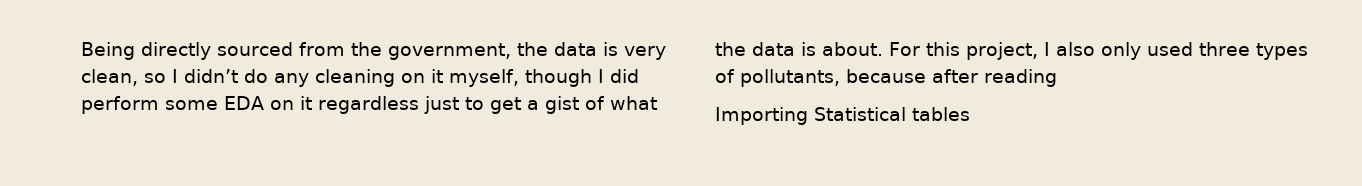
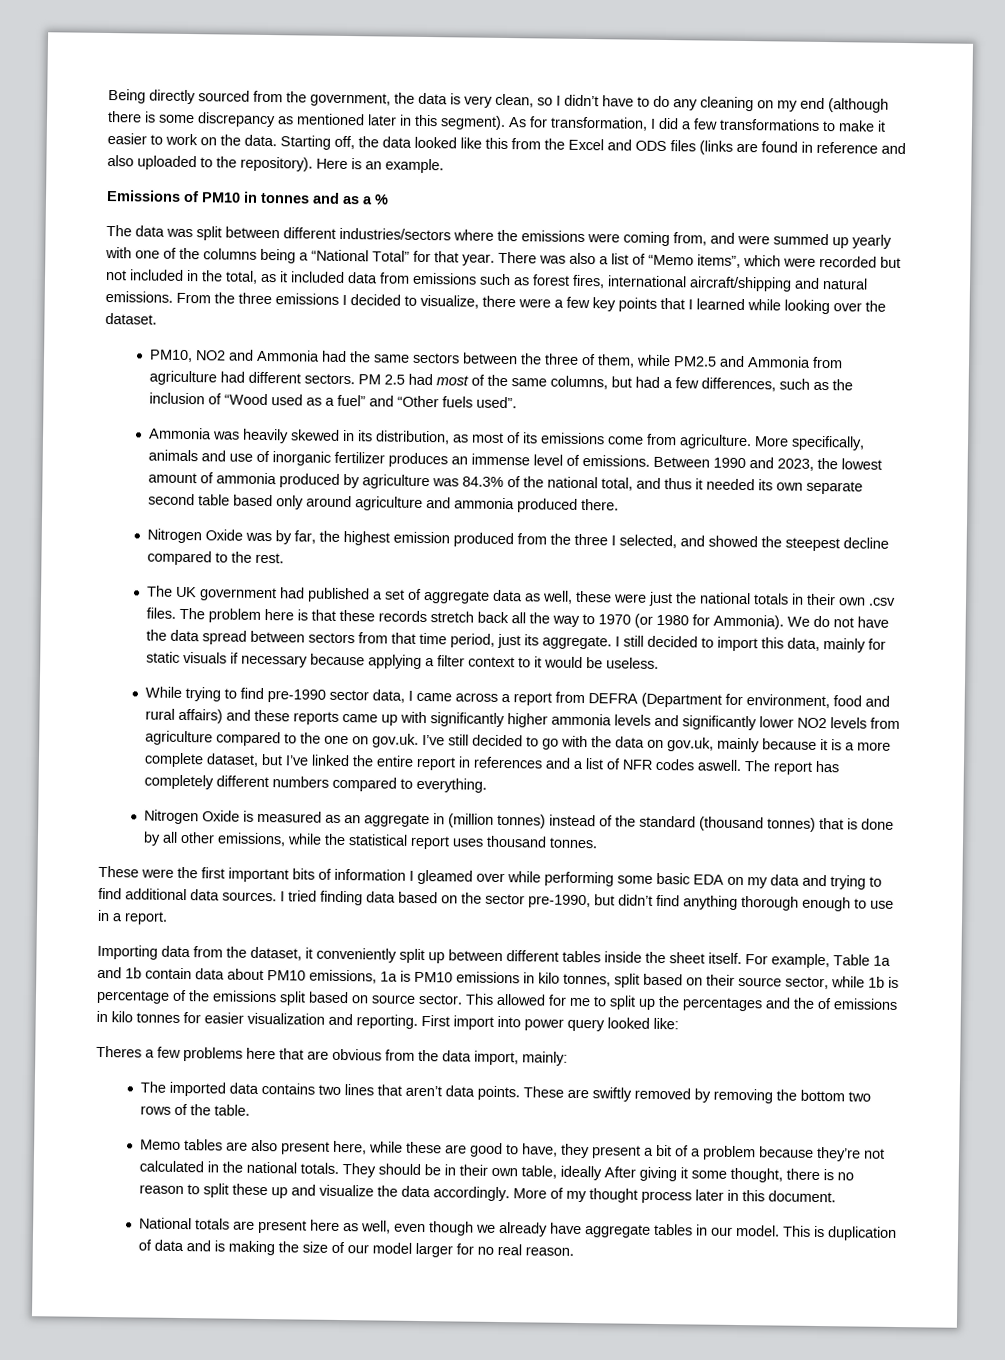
(238, 76) none -> [602,95,650,107] have to
[431,69,639,87] [81,96,657,114] [715,42,1308,60] [715,69,1057,87] [715,107,970,125] it myself, though I did perform some EDA on it regardless just to get a gist of what the data is about. For this project, I also only used three types of pollutants, because after reading // Importing Statistical tables -> [777,97,889,113] [107,110,886,132] [107,132,906,155] [107,154,444,174] [106,189,389,205] [106,224,892,249] [105,246,901,268] [105,269,868,292] [105,290,886,315] [105,312,157,325] [148,349,843,369] [148,370,853,392] [148,392,517,409] [148,427,865,451] [147,449,882,471] [147,472,863,495] [147,493,619,513] [146,528,889,552] [146,550,284,566] [146,585,896,607] [145,607,889,630] [145,629,886,653] [145,651,659,669] [144,686,890,709] [144,708,900,731] [144,730,891,753] [143,752,840,775] [143,774,487,793] [143,809,894,832] [142,831,598,850] [98,865,882,890] [98,887,894,912] [97,909,168,925] [97,944,891,969] [97,966,899,990] [96,989,898,1012] [96,1010,679,1032] [96,1045,568,1066] [139,1081,871,1104] [139,1103,250,1116] [139,1139,885,1162] [138,1160,854,1183] [138,1183,836,1204] [138,1217,897,1241] [137,1239,574,1258] my end (although there is some discrepancy as mentioned later in this segment). As for transformation, I did a few transformations to make it easier to work on the data. Starting off, the data looked like this from the Excel and ODS files (links are found in reference and also uploaded to the repository). Here is an example. // Emissions of PM10 in tonnes and as a % // The data was split between different industries/sectors where the emissions were coming from, and were summed up yearly with one of the columns being a “National Total” for that year. There was also a list of “Memo items”, which were recorded but not included in the total, as it included data from emissions such as forest fires, international aircraft/shipping and natural emissions. From the three emissions I decided to visualize, there were a few key points that I learned while looking over the dataset. // PM10, NO2 and Ammonia had the same sectors between the three of them, while PM2.5 and Ammonia from agriculture had different sectors. PM 2.5 had most of the same columns, but had a few differences, such as the inclusion of “Wood used as a fuel” and “Other fuels used”. // Ammonia was heavily skewed in its distribution, as most of its emissions come from agriculture. More specifically, animals and use of inorganic fertilizer produces an immense level of emissions. Between 1990 and 2023, the lowest amount of ammonia produced by agriculture was 84.3% of the national total, and thus it needed its own separate second table based only around agriculture and ammonia produced there. // Nitrogen Oxide was by far, the highest emission produced from the three I selected, and showed the steepest decline compared to the rest. // The UK government had published a set of aggregate data as well, these were just the national totals in their own .csv files. The problem here is that these records stretch back all the way to 1970 (or 1980 for Ammonia). We do not have the data spread between sectors from that time period, just its aggregate. I still decided to import this data, mainly for static visuals if necessary because applying a filter context to it would be useless. // While trying to find pre-1990 sector data, I came across a report from DEFRA (Department for environment, food and rural affairs) and these reports came up with significantly higher ammonia levels and significantly lower NO2 levels from agriculture compared to the one on gov.uk. I’ve still decided to go with the data on gov.uk, mainly because it is a more complete dataset, but I’ve linked the entire report in references and a list of NFR codes aswell. The report has completely different numbers compared to everything. // Nitrogen Oxide is measured as an aggregate in (million tonnes) instead of the standard (thousand tonnes) that is done by all other emissions, while the statistical report uses thousand tonnes. // These were the first important bits of information I gleamed over while performing some basic EDA on my data and trying to find additional data sources. I tried finding data based on the sector pre-1990, but didn’t find anything thorough enough to use in a report. // Importing data from the dataset, it conveniently split up between different tables inside the sheet itself. For example, Table 1a and 1b contain data about PM10 emissions, 1a is PM10 emissions in kilo tonnes, split based on their source sector, while 1b is percentage of the emissions split based on source sector. This allowed for me to split up the percentages and the of emissions in kilo tonnes for easier visualization and reporting. First import into power query looked like: // Theres a few problems here that are obvious from the data import, mainly: // The imported data contains two lines that aren’t data points. These are swiftly removed by removing the bottom two rows of the table. // Memo tables are also present here, while these are good to have, they present a bit of a problem because they’re not calculated in the national totals. They should be in their own table, ideally After giving it some thought, there is no reason to split these up and visualize the data accordingly. More of my thought process later in this document. // National totals are present here as well, even though we already have aggregate tables in our model. This is duplication of data and is making the size of our model larger for no real reason.

